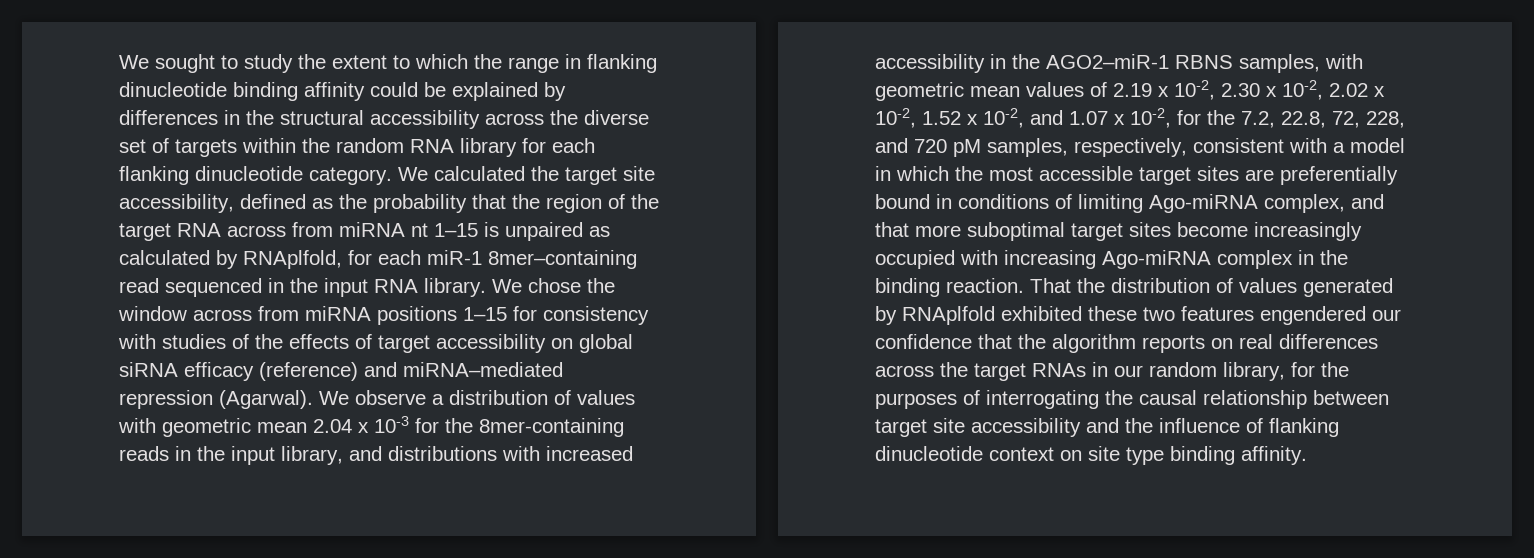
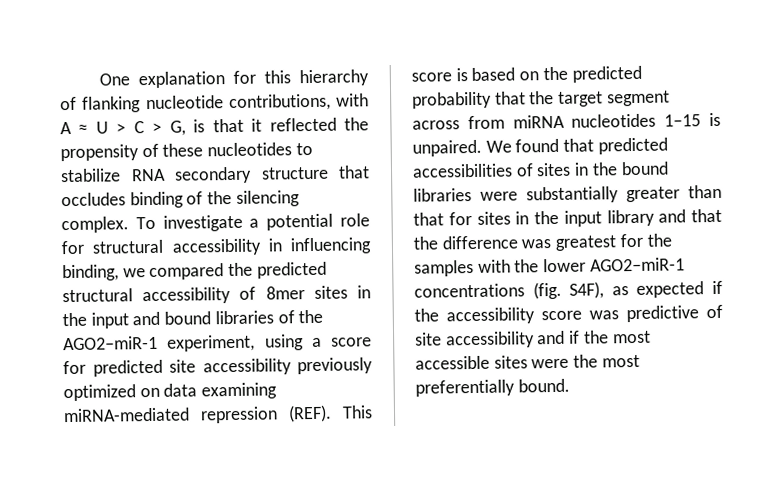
[119,54,657,73] [119,82,566,101] [119,110,649,129] [119,138,595,157] [119,166,655,185] [119,194,659,213] [119,222,428,241] We sought to study the extent to which the range in flanking dinucleotide binding affinity could be explained by differences in the structural accessibility across the diverse set of targets within the random RNA library for each flanking dinucleotide category. We calculated the target site accessibility, defined as the probability that the region of the target RNA across from miRNA nt -> [99,69,369,89] [60,93,369,113] [60,117,369,136] [60,142,313,162] [60,165,370,184] [61,190,300,209] [61,213,371,234] [61,237,372,256] [62,261,327,282] [62,285,371,305] [62,309,324,329] [63,334,372,352] [63,357,373,377] [63,382,278,402] [63,404,373,424] [411,65,642,83] [412,90,670,109] [412,113,657,130] One explanation for this hierarchy of flanking nucleotide contributions, with A ≈ U > C > G, is that it reflected the propensity of these nucleotides to stabilize RNA secondary structure that occludes binding of the silencing complex. To investigate a potential role for structural accessibility in influencing binding, we compared the predicted structural accessibility of 8mer sites in the input and bound libraries of the AGO2–miR-1 experiment, using a score for predicted site accessibility previously optimized on data examining miRNA-mediated repression (REF). This score is based on the predicted probability that the target segment across from miRNA nucleotides
[505,222,610,241] [119,250,637,269] [119,278,615,297] [118,306,649,325] [118,334,633,353] [119,362,563,381] [119,390,635,409] [118,416,624,437] [119,446,633,465] [875,54,1363,73] [875,80,1385,101] [875,108,1405,128] [875,138,1405,157] [875,166,1398,185] [875,194,1384,213] [875,222,1362,241] [875,250,1348,269] [875,278,1393,297] [875,306,1401,325] [875,334,1378,353] [875,362,1349,381] [875,390,1389,409] [875,418,1339,437] [875,446,1307,465] unpaired as calculated by RNAplfold, for each miR-1 8mer–containing read sequenced in the input RNA library. We chose the window across from miRNA positions 1–15 for consistency with studies of the effects of target accessibility on global siRNA efficacy (reference) and miRNA–mediated repression (Agarwal). We observe a distribution of values with geometric mean 2.04 x 10-3 for the 8mer-containing reads in the input library, and distributions with increased accessibility in the AGO2–miR-1 RBNS samples, with geometric mean values of 2.19 x 10-2, 2.30 x 10-2, 2.02 x 10-2, 1.52 x 10-2, and 1.07 x 10-2, for the 7.2, 22.8, 72, 228, and 720 pM samples, respectively, consistent with a model in which the most accessible target sites are preferentially bound in conditions of limiting Ago-miRNA complex, and that more suboptimal target sites become increasingly occupied with increasing Ago-miRNA complex in the binding reaction. That the distribution of values generated by RNAplfold exhibited these two features engendered our confidence that the algorithm reports on real differences across the target RNAs in our random library, for the purposes of interrogating the causal relationship between target site accessibility and the influence of flanking dinucleotide context on site type binding affinity. -> [412,137,668,157] [412,161,669,178] [413,184,722,204] [413,208,722,227] [413,233,672,251] [414,257,685,277] [414,280,723,300] [414,304,723,325] [415,330,651,349] [415,354,640,370] [415,378,570,397] unpaired. We found that predicted accessibilities of sites in the bound libraries were substantially greater than that for sites in the input library and that the difference was greatest for the samples with the lower AGO2–miR-1 concentrations (fig. S4F), as expected if the accessibility score was predictive of site accessibility and if the most accessible sites were the most preferentially bound.

